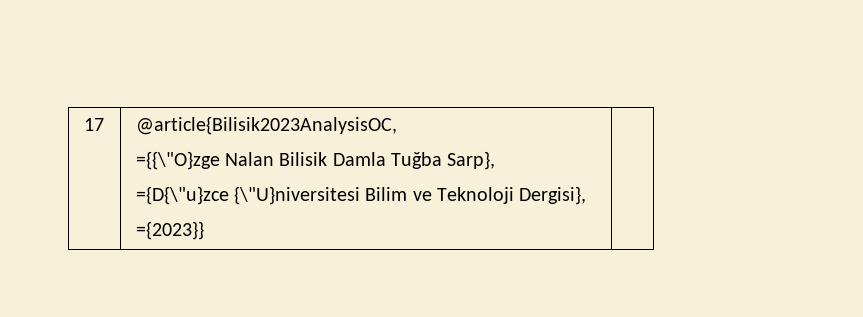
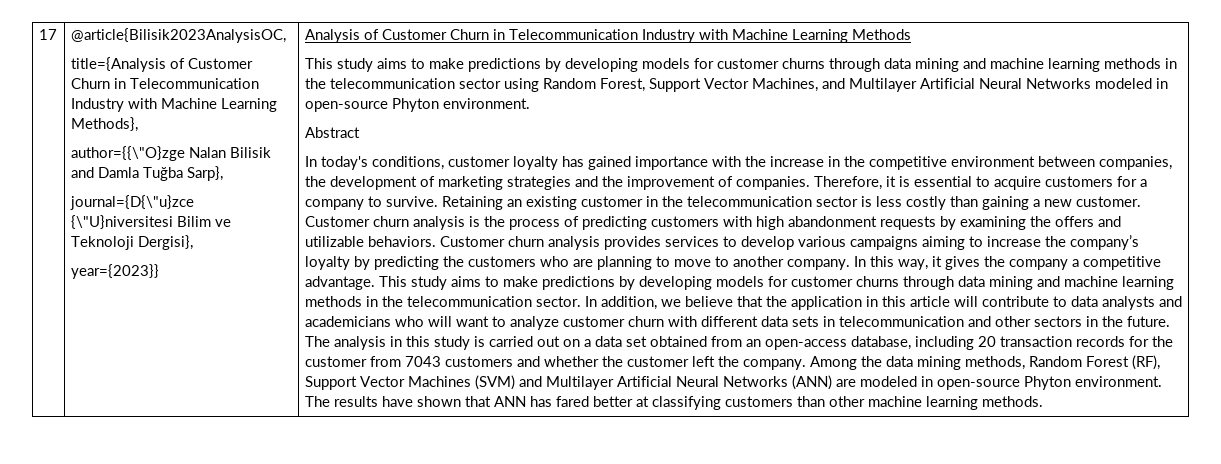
[135,151,220,170] ={{\"O}zge -> [70,57,253,72] [70,78,259,89] [70,98,277,112] [70,117,138,132] [70,146,185,161] title={Analysis of Customer Churn in Telecommunication Industry with Machine Learning Methods}, // author={{\"O}zge
(328, 159) none -> [70,167,94,178] and
[135,186,229,205] ={D{\"u}zce -> [69,195,194,210] journal={D{\"u}zce
[135,221,204,240] ={2023}} | -> [70,264,159,279] [304,29,911,43] [304,58,1177,72] [304,78,1168,92] [304,98,530,112] [304,127,360,138] [304,156,1172,170] [304,176,1147,190] [304,196,1141,210] [304,216,1121,230] [304,235,1139,250] [304,256,1161,270] [304,276,1174,290] [304,296,1182,310] [304,316,1170,330] [304,336,1173,350] [304,355,1160,370] [304,375,1162,390] [304,396,1043,410] year={2023}} | Analysis of Customer Churn in Telecommunication Industry with Machine Learning Methods // This study aims to make predictions by developing models for customer churns through data mining and machine learning methods in the telecommunication sector using Random Forest, Support Vector Machines, and Multilayer Artificial Neural Networks modeled in open-source Phyton environment. // Abstract // In today's conditions, customer loyalty has gained importance with the increase in the competitive environment between companies, the development of marketing strategies and the improvement of companies. Therefore, it is essential to acquire customers for a company to survive. Retaining an existing customer in the telecommunication sector is less costly than gaining a new customer. Customer churn analysis is the process of predicting customers with high abandonment requests by examining the offers and utilizable behaviors. Customer churn analysis provides services to develop various campaigns aiming to increase the company’s loyalty by predicting the customers who are planning to move to another company. In this way, it gives the company a competitive advantage. This study aims to make predictions by developing models for customer churns through data mining and machine learning methods in the telecommunication sector. In addition, we believe that the application in this article will contribute to data analysts and academicians who will want to analyze customer churn with different data sets in telecommunication and other sectors in the future. The analysis in this study is carried out on a data set obtained from an open-access database, including 20 transaction records for the customer from 7043 customers and whether the customer left the company. Among the data mining methods, Random Forest (RF), Support Vector Machines (SVM) and Multilayer Artificial Neural Networks (ANN) are modeled in open-source Phyton environment. The results have shown that ANN has fared better at classifying customers than other machine learning methods.

